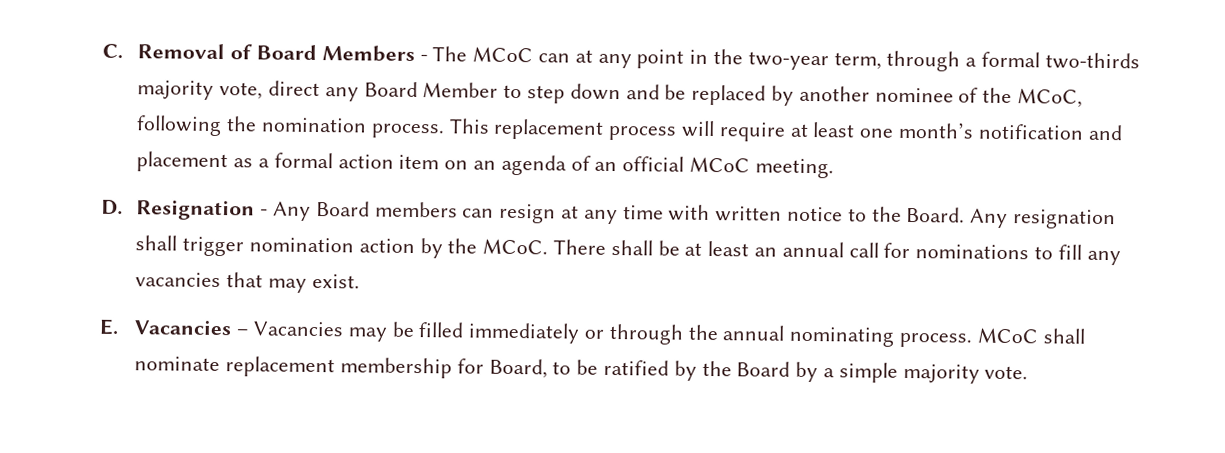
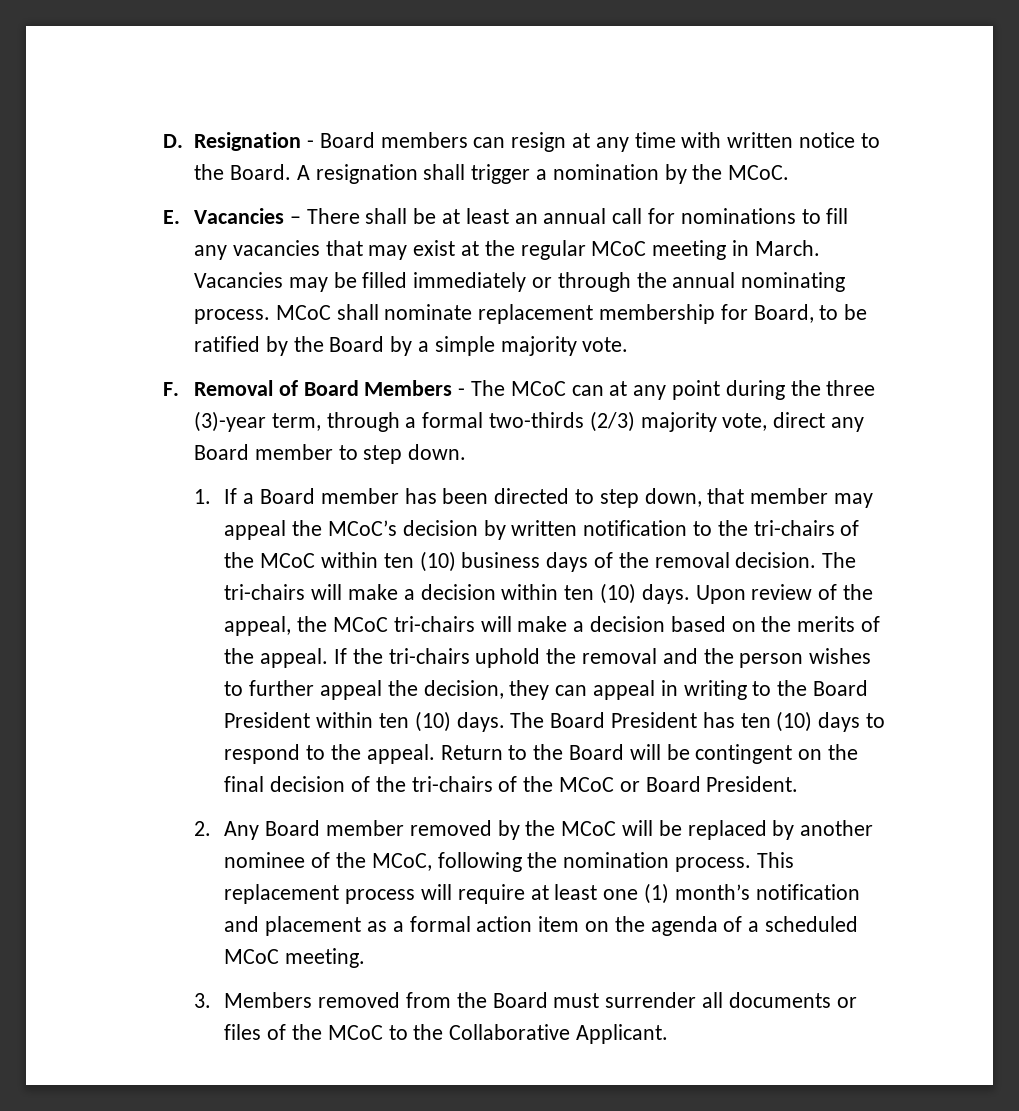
[102,43,1140,72] [137,80,1084,108] [136,115,1123,142] [136,151,834,179] C. Removal of Board Members - The MCoC can at any point in the two-year term, through a formal two-thirds majority vote, direct any Board Member to step down and be replaced by another nominee of the MCoC, following the nomination process. This replacement process will require at least one month’s notification and placement as a formal action item on an agenda of an official MCoC meeting. // -> (163, 141) none
[272,201,311,221] Any -> (315, 144) none
[970,208,1009,229] Any -> [296,165,310,180] A
[248,237,415,253] nomination action -> [536,164,659,180] a nomination
(549, 246) none -> [163,208,301,224] // E. Vacancies –
[311,273,360,289] [99,318,249,336] exist. // E. Vacancies – -> [413,240,820,260] exist at the regular MCoC meeting in March.
(1029, 372) none -> [163,380,876,400] [193,411,864,432] [193,444,467,464] [193,488,874,508] [224,520,860,540] [224,551,857,572] [224,583,874,604] [224,616,881,636] [224,648,872,668] [224,680,869,700] [224,711,886,732] [224,744,859,764] [224,776,799,792] [193,820,874,840] [224,852,794,872] [224,883,860,904] [224,916,859,936] [224,948,366,968] [193,992,857,1008] [224,1024,668,1044] // F. Removal of Board Members - The MCoC can at any point during the three (3)-year term, through a formal two-thirds (2/3) majority vote, direct any Board member to step down. // 1. If a Board member has been directed to step down, that member may appeal the MCoC’s decision by written notification to the tri-chairs of the MCoC within ten (10) business days of the removal decision. The tri-chairs will make a decision within ten (10) days. Upon review of the appeal, the MCoC tri-chairs will make a decision based on the merits of the appeal. If the tri-chairs uphold the removal and the person wishes to further appeal the decision, they can appeal in writing to the Board President within ten (10) days. The Board President has ten (10) days to respond to the appeal. Return to the Board will be contingent on the final decision of the tri-chairs of the MCoC or Board President. // 2. Any Board member removed by the MCoC will be replaced by another nominee of the MCoC, following the nomination process. This replacement process will require at least one (1) month’s notification and placement as a formal action item on the agenda of a scheduled MCoC meeting. // 3. Members removed from the Board must surrender all documents or files of the MCoC to the Collaborative Applicant.

